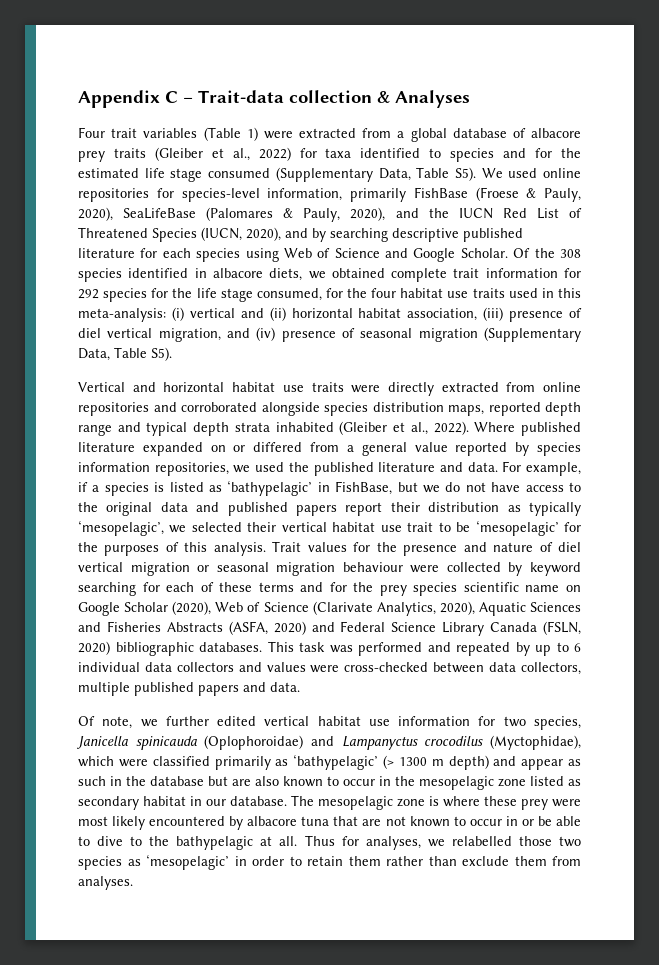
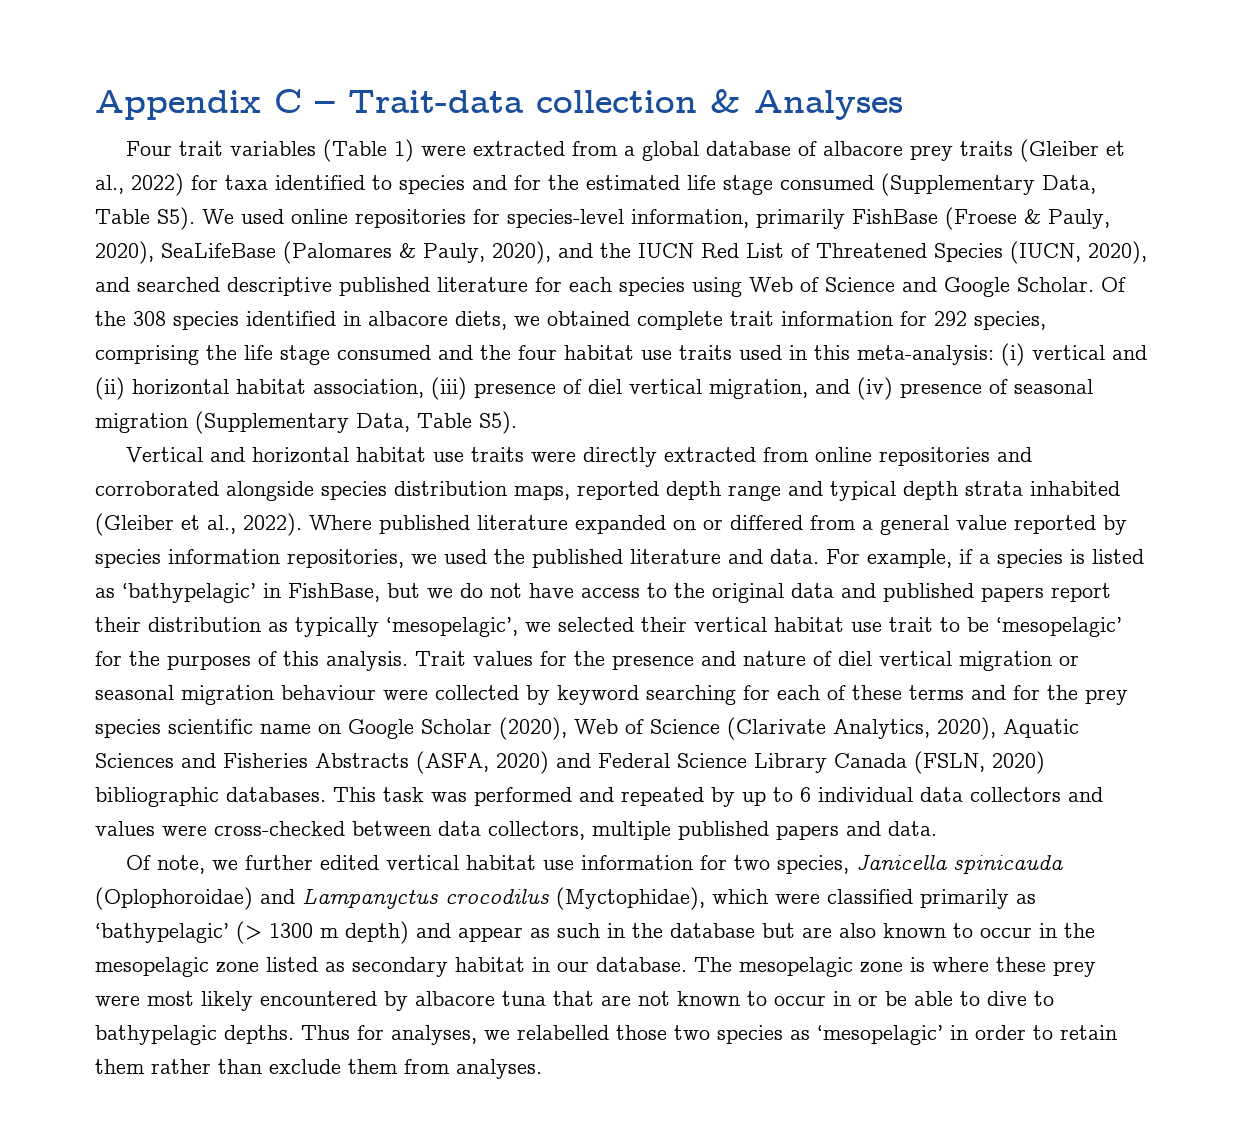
[312,228,388,242] by searching -> [137,277,220,292] searched
[103,288,169,302] species for -> [974,311,1046,330] [95,345,199,365] species, comprising
[256,288,343,301] consumed, for -> [337,345,473,360] consumed and
[149,836,298,850] the bathypelagic at all. -> [95,1025,294,1045] bathypelagic depths.

